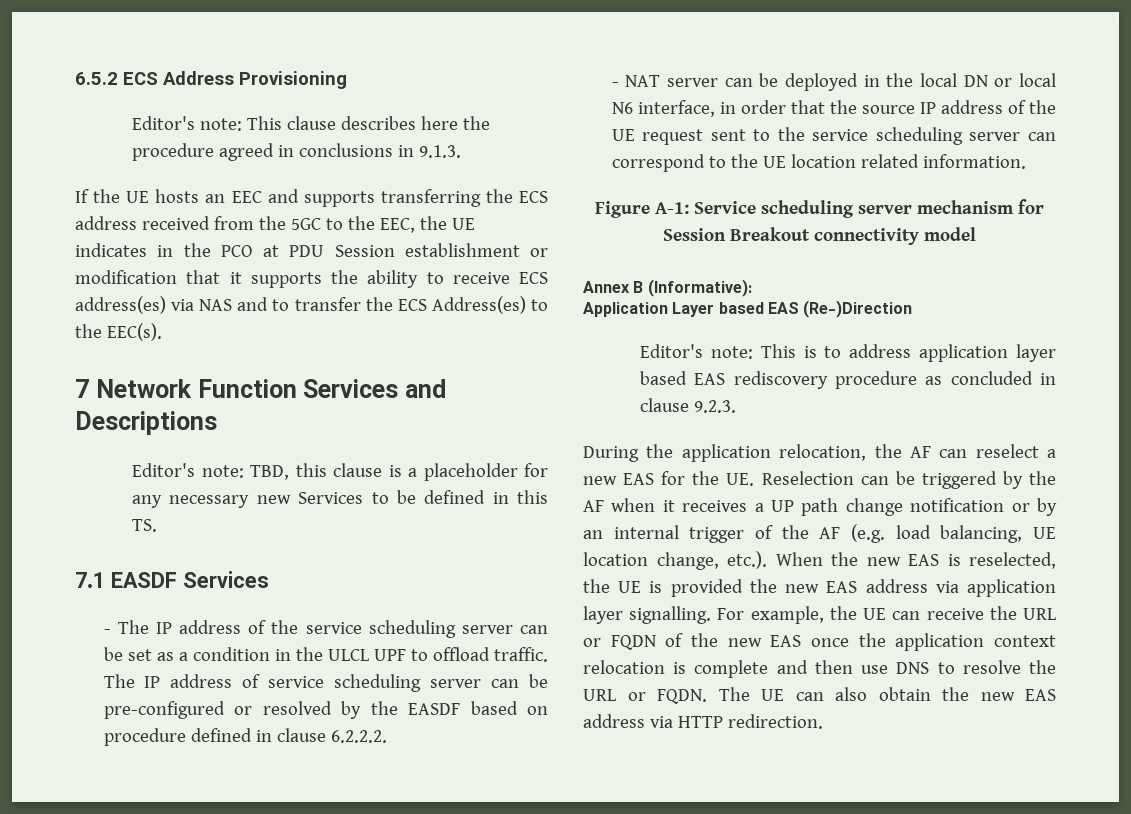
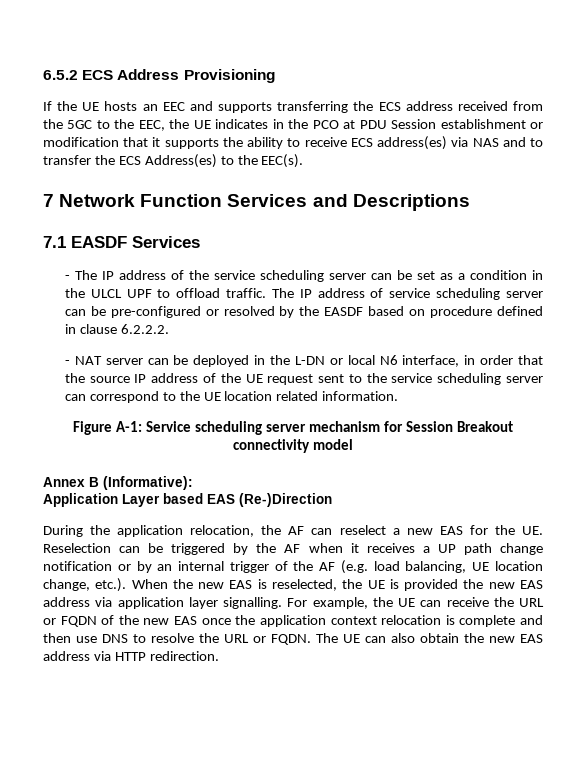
[132,116,491,131] [132,143,462,161] // Editor's note: This clause describes here the procedure agreed in conclusions in 9.1.3. -> (275, 76) none
[132,463,549,481] [132,490,548,508] [132,519,158,532] // Editor's note: TBD, this clause is a placeholder for any necessary new Services to be defined in this TS. -> (470, 202) none
[919,73,988,87] local DN -> [294,356,325,365] L-DN
[640,344,1056,362] [640,371,1056,389] [640,398,737,413] // Editor's note: This is to address application layer based EAS rediscovery procedure as concluded in clause 9.2.3. -> (332, 500) none

